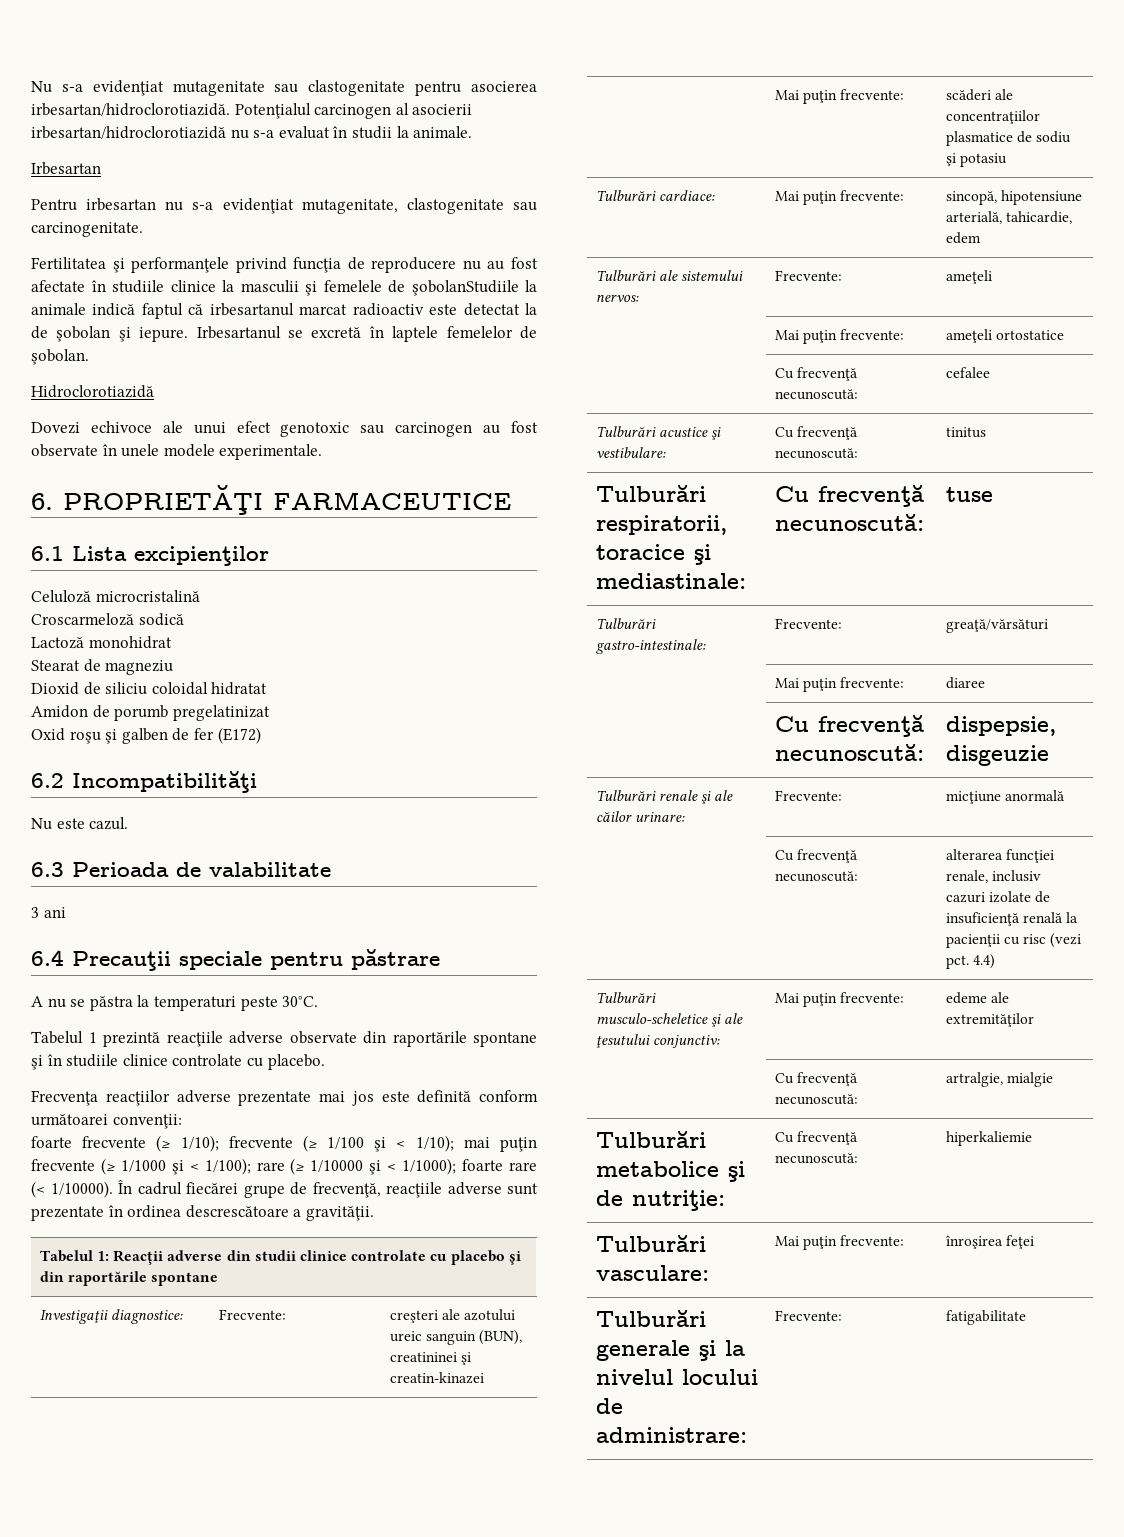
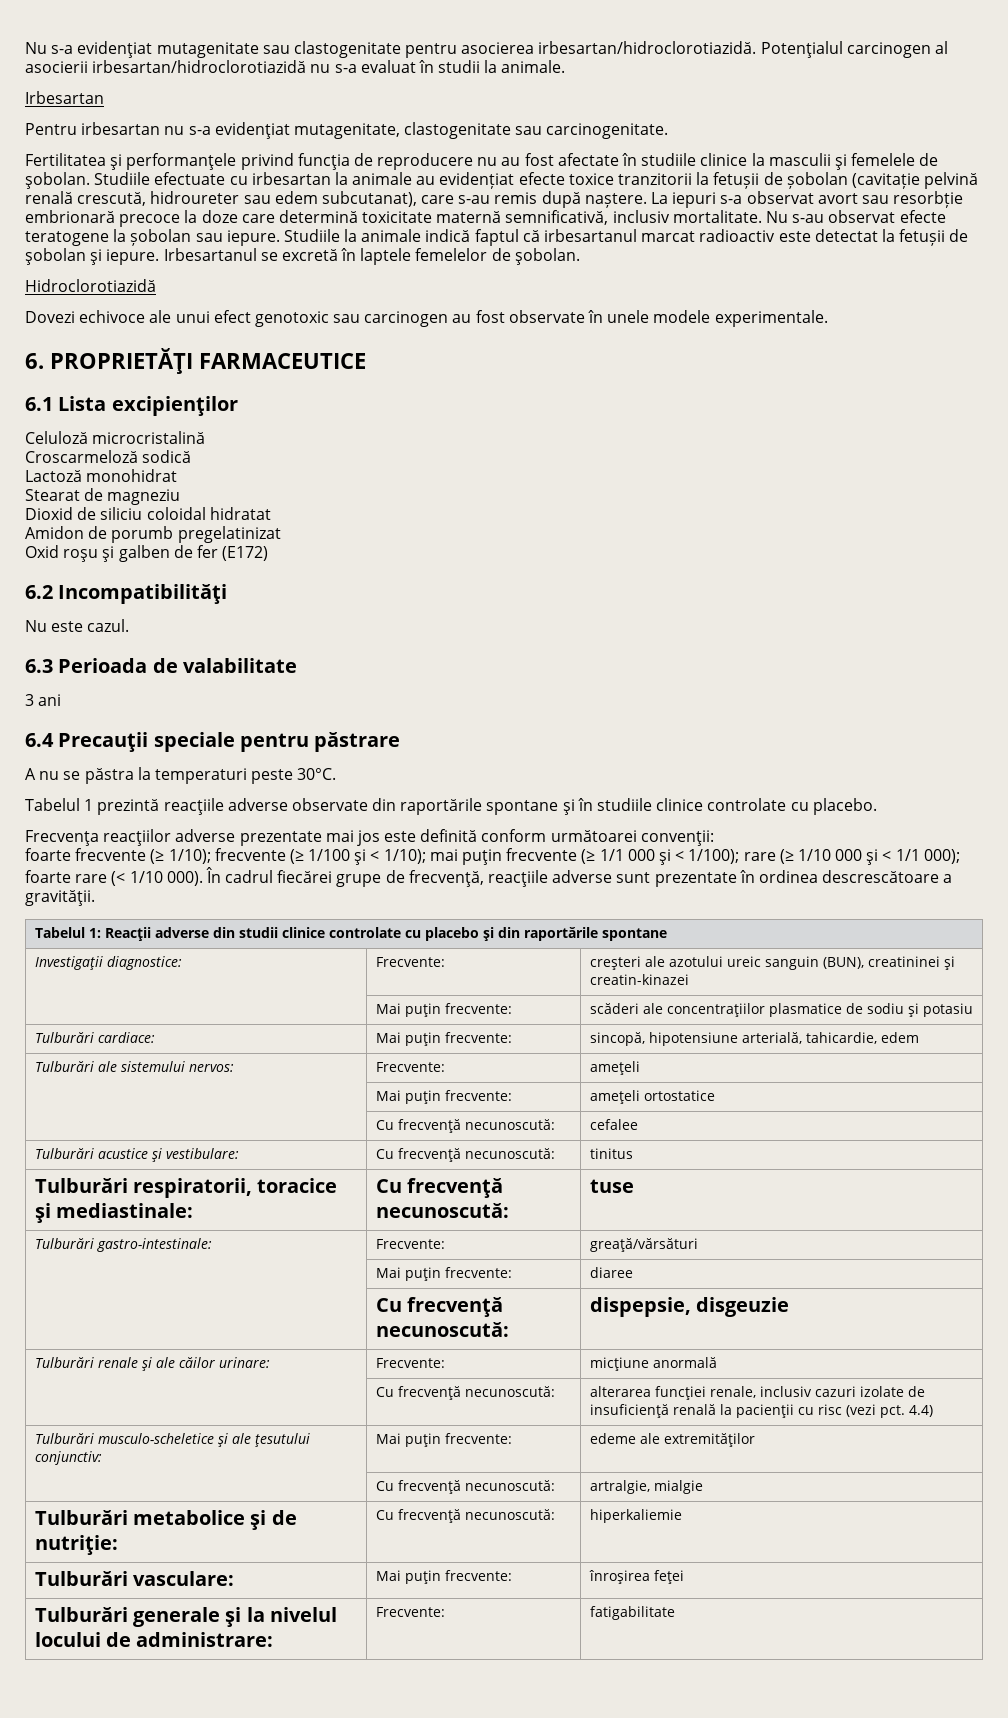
[411,280,519,296] şobolanStudiile -> [25,172,979,189] [25,191,964,208] [25,210,946,227] [25,229,340,246] şobolan. Studiile efectuate cu irbesartan la animale au evidențiat efecte toxice tranzitorii la fetușii de șobolan (cavitație pelvină renală crescută, hidroureter sau edem subcutanat), care s-au remis după naștere. La iepuri s-a observat avort sau resorbție embrionară precoce la doze care determină toxicitate maternă semnificativă, inclusiv mortalitate. Nu s-au observat efecte teratogene la șobolan sau iepure. Studiile
(538, 309) none -> [899,229,946,246] fetușii
[120,1160,166,1172] 1/1000 -> [599,849,655,861] 1/1 000
[310,1158,457,1175] 1/10000 şi < 1/1000); -> [797,849,960,865] 1/10 000 şi < 1/1 000);
[50,1181,113,1198] 1/10000). -> [129,871,203,886] 1/10 000).

